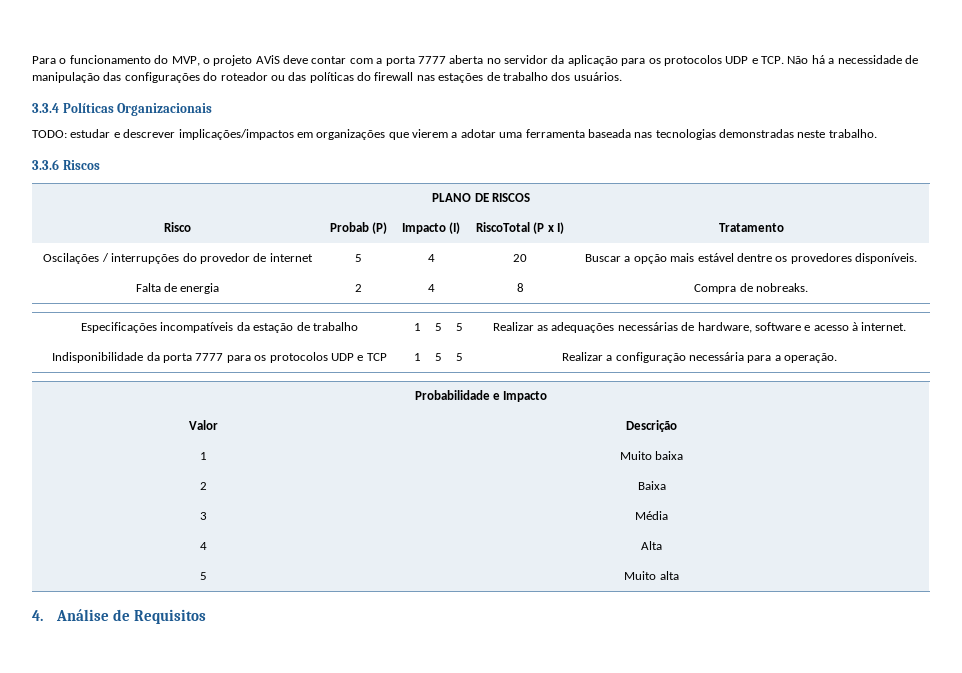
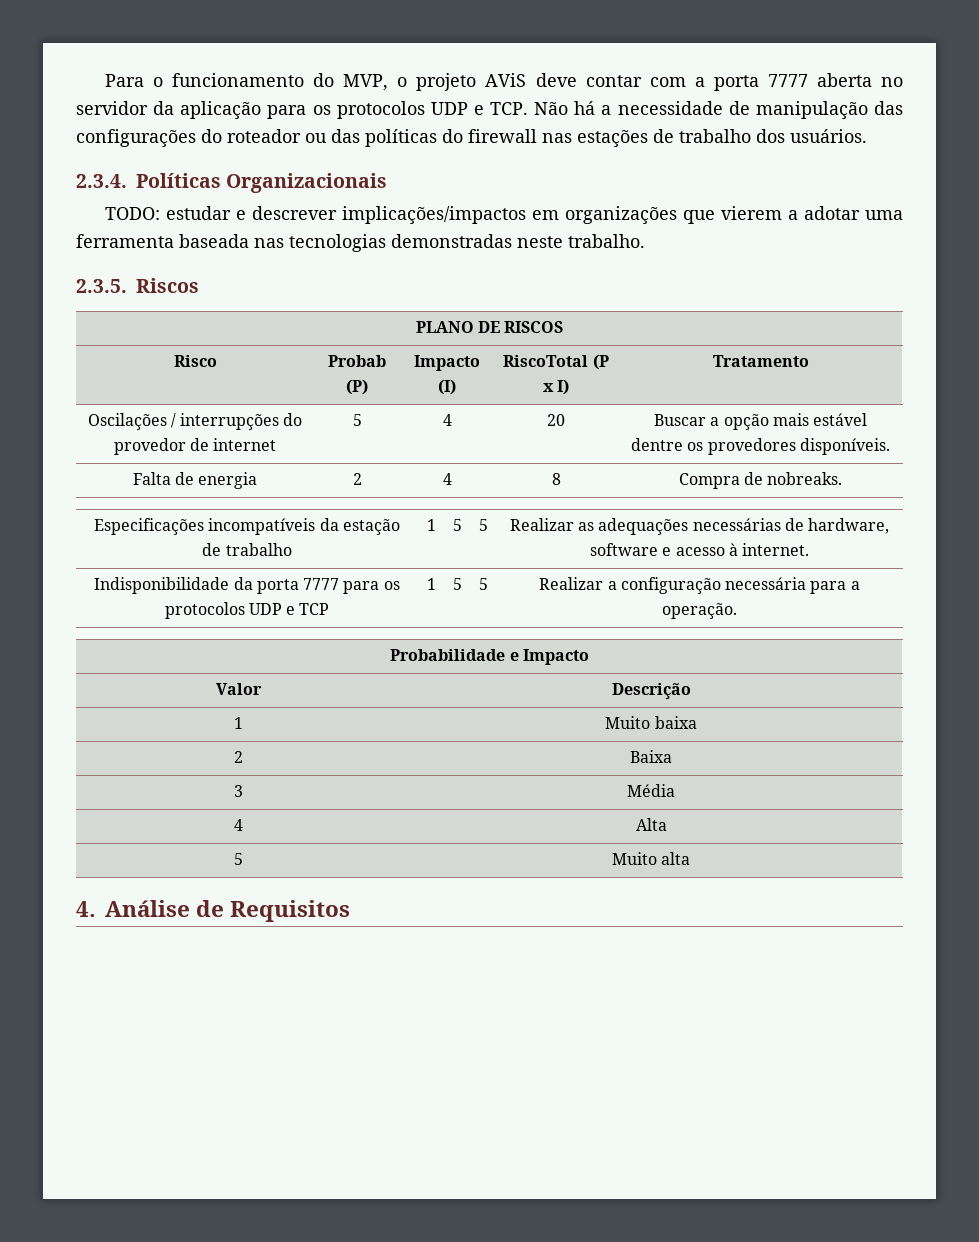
[32,103,59,113] 3.3.4 -> [76,174,127,188] 2.3.4.
[32,159,59,170] 3.3.6 -> [76,279,127,293] 2.3.5.

